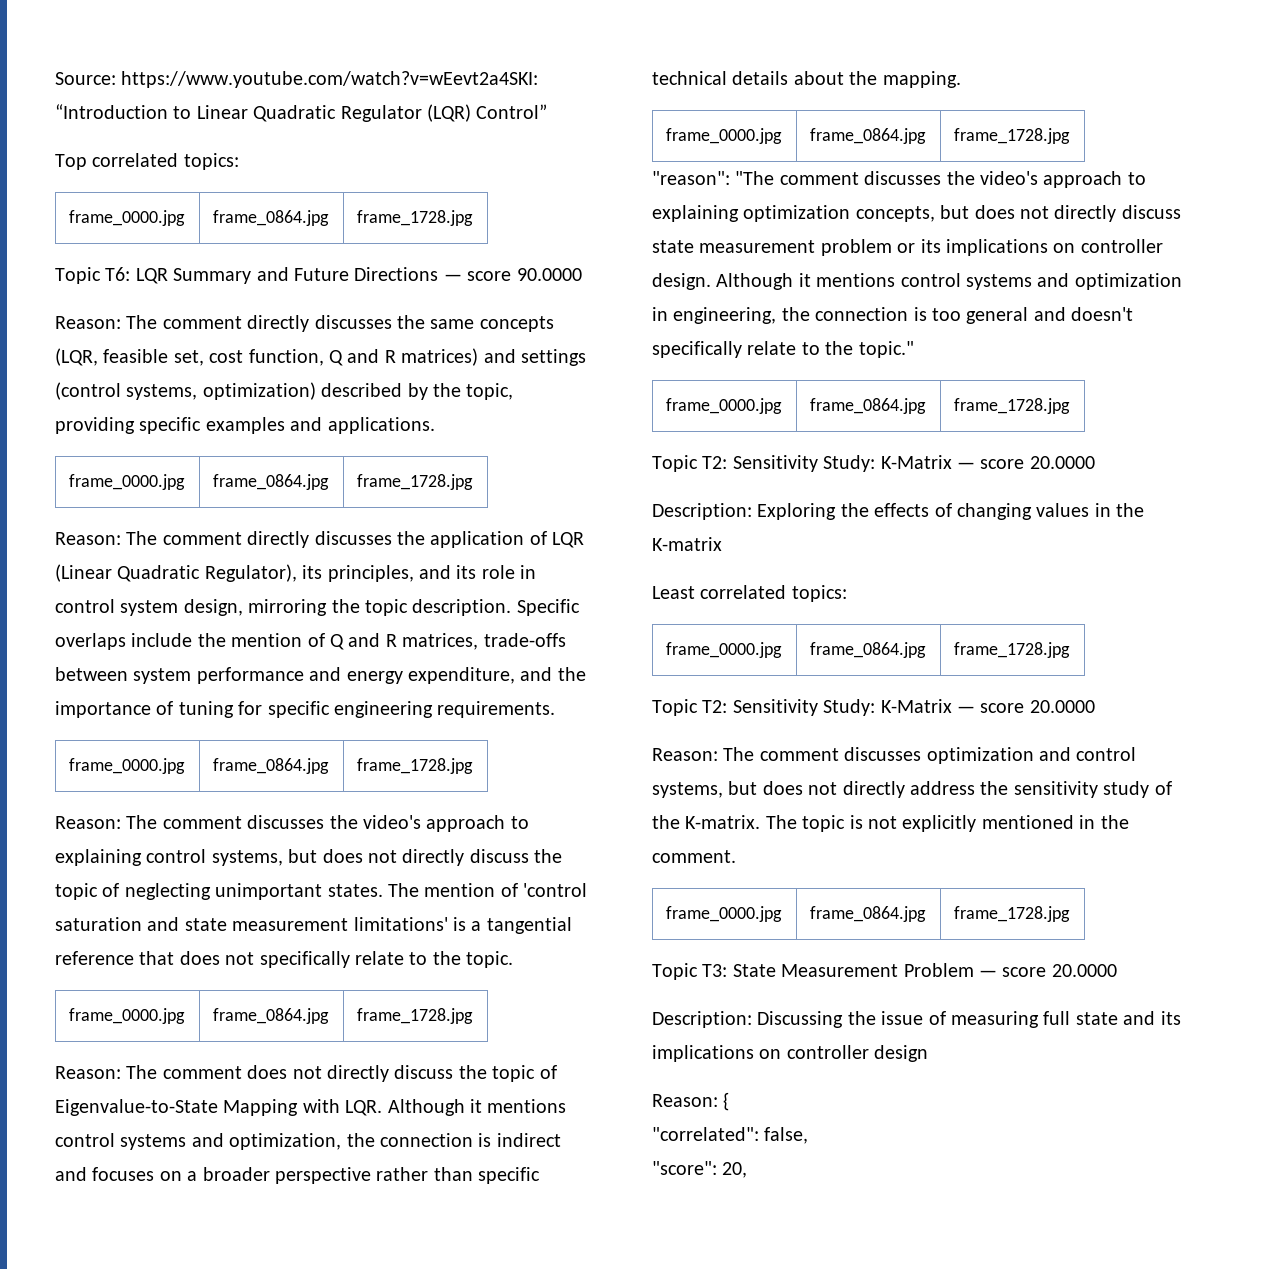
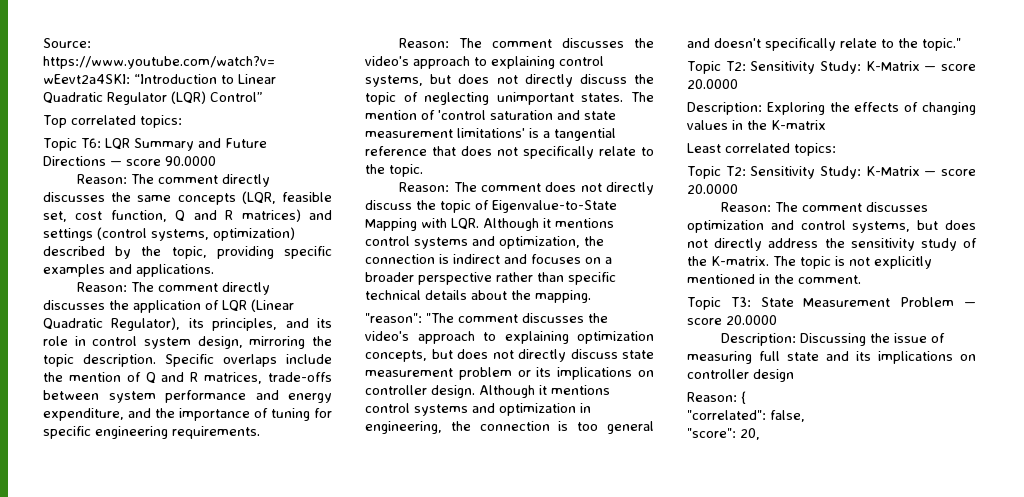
[69,210,186,226] [213,210,330,226] [357,210,474,226] // frame_0000.jpg | frame_0864.jpg | frame_1728.jpg -> (182, 121) none
[69,474,186,490] [213,474,330,490] [357,474,474,490] // frame_0000.jpg | frame_0864.jpg | frame_1728.jpg -> (214, 270) none
[69,758,186,774] [213,758,330,774] [357,758,474,774] // frame_0000.jpg | frame_0864.jpg | frame_1728.jpg -> (260, 432) none
[69,1008,186,1024] [213,1008,330,1024] [357,1008,474,1024] // frame_0000.jpg | frame_0864.jpg | frame_1728.jpg -> (423, 170) none
[666,128,783,144] [810,128,927,144] [954,128,1071,144] // frame_0000.jpg | frame_0864.jpg | frame_1728.jpg -> (591, 296) none
[666,398,783,414] [810,398,927,414] [954,398,1071,414] // frame_0000.jpg | frame_0864.jpg | frame_1728.jpg -> (961, 44) none
[666,642,783,658] [810,642,927,658] [954,642,1071,658] // frame_0000.jpg | frame_0864.jpg | frame_1728.jpg -> (836, 149) none
[666,906,783,922] [810,906,927,922] [954,906,1071,922] // frame_0000.jpg | frame_0864.jpg | frame_1728.jpg -> (861, 279) none

